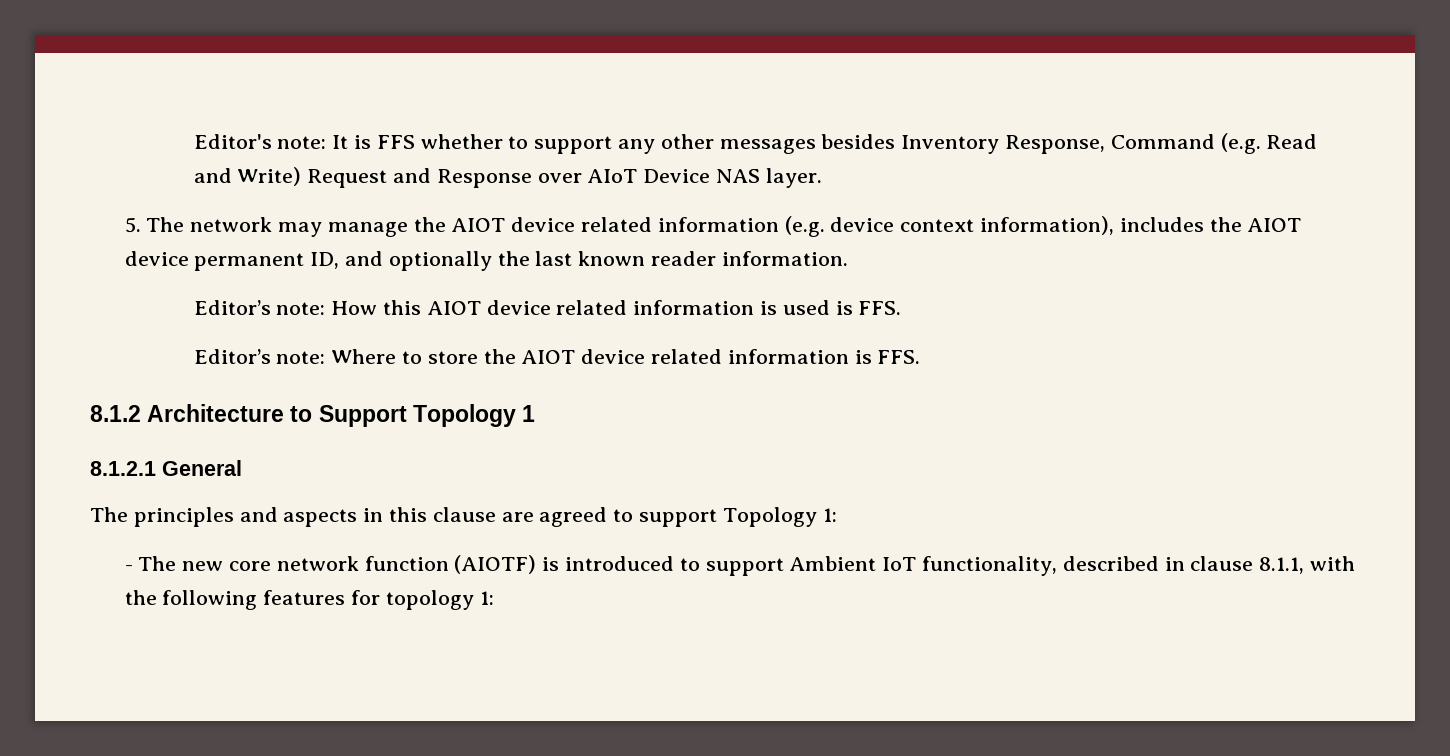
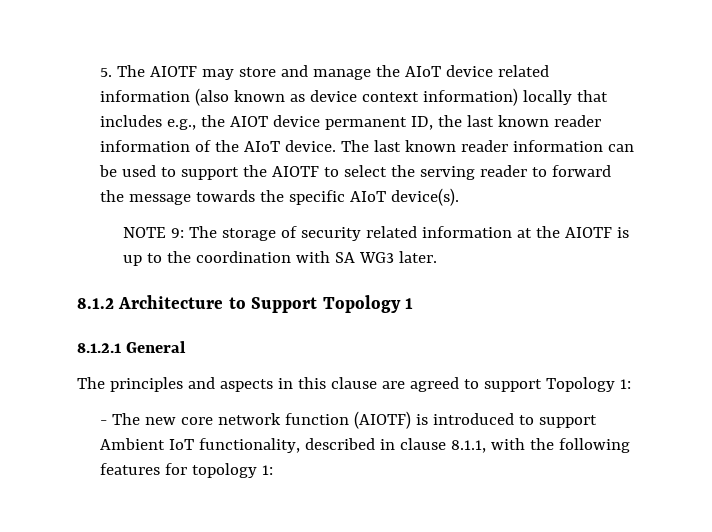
[193,133,1318,154] [193,167,822,188] [124,217,322,237] Editor's note: It is FFS whether to support any other messages besides Inventory Response, Command (e.g. Read and Write) Request and Response over AIoT Device NAS layer. // 5. The network may -> [99,65,308,80] 5. The AIOTF may store and
[451,216,1204,237] AIOT device related information (e.g. device context information), includes -> [404,65,549,77] [99,88,608,106] [99,115,196,130] AIoT device related information (also known as device context information) locally that includes e.g.,
[344,251,492,271] and optionally -> (433, 123) none
[721,251,848,266] [193,300,902,315] [193,349,921,364] information. // Editor’s note: How this AIOT device related information is used is FFS. // Editor’s note: Where to store the AIOT device related information is FFS. -> [99,140,634,152] [98,165,611,180] [99,188,459,206] [122,226,629,241] [122,251,437,266] information of the AIoT device. The last known reader information can be used to support the AIOTF to select the serving reader to forward the message towards the specific AIoT device(s). // NOTE 9: The storage of security related information at the AIOTF is up to the coordination with SA WG3 later.

